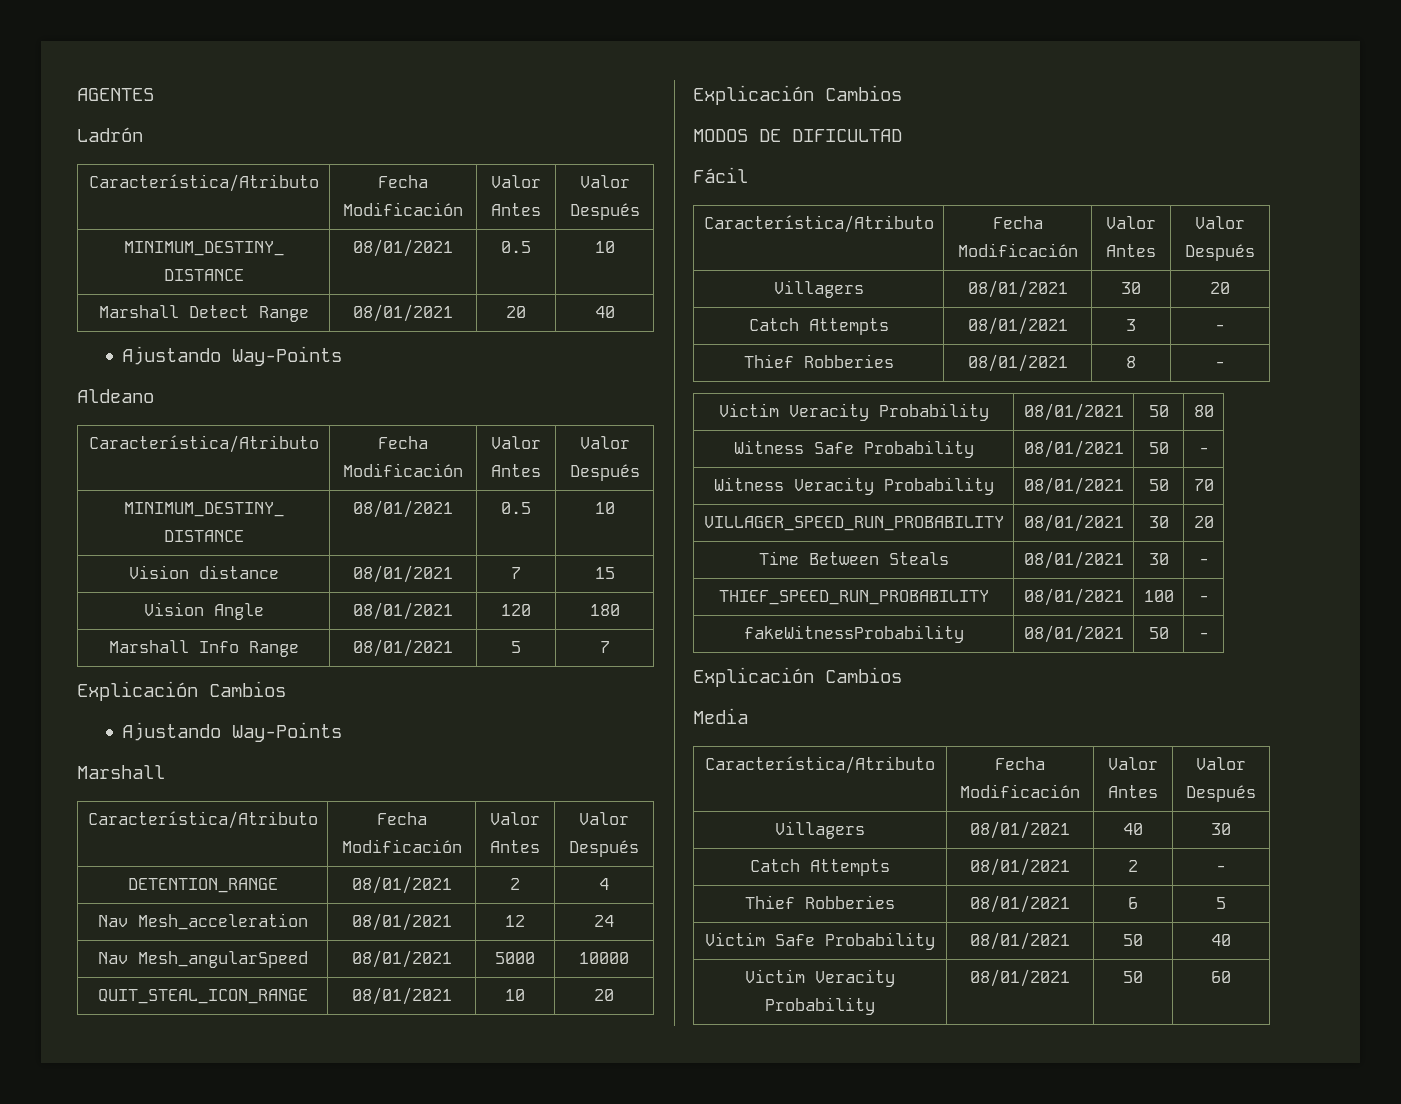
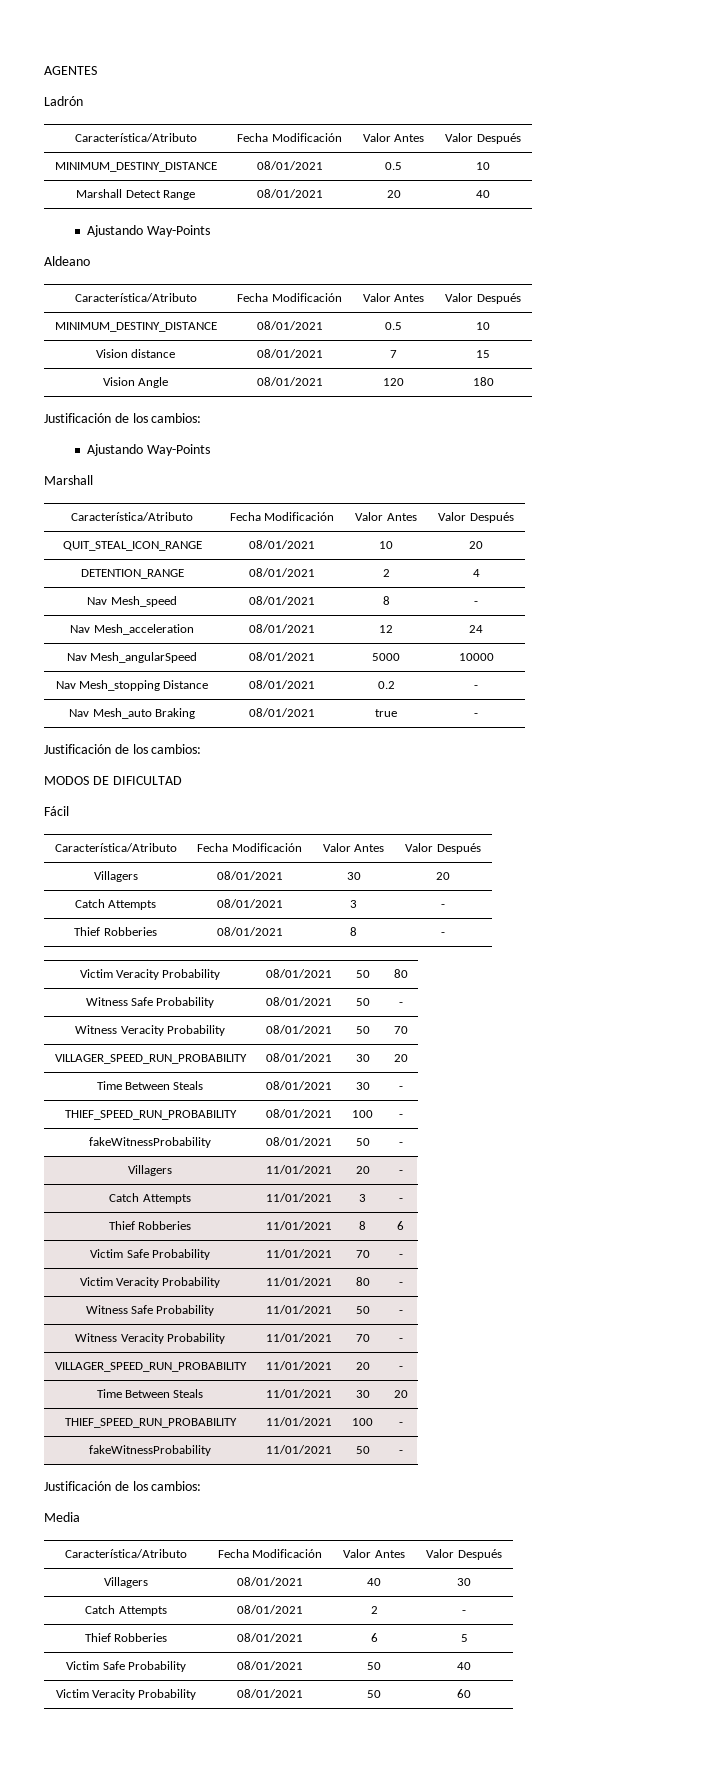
[108,640,299,657] [353,639,453,657] [511,641,521,653] [599,641,610,653] [77,681,286,701] // Marshall Info Range | 08/01/2021 | 5 | 7 // Explicación Cambios -> [44,413,202,423] // Justificación de los cambios:
(639, 848) none -> [62,541,202,551] [249,540,315,549] [379,541,393,549] [469,541,483,549] // QUIT_STEAL_ICON_RANGE | 08/01/2021 | 10 | 20
(609, 884) none -> [87,596,177,607] [249,596,315,605] [382,596,390,605] [474,601,478,605] // Nav Mesh_speed | 08/01/2021 | 8 | -
[97,989,308,1004] [351,987,452,1005] [505,989,525,1001] [594,989,614,1001] [693,85,902,105] QUIT_STEAL_ICON_RANGE | 08/01/2021 | 10 | 20 // Explicación Cambios -> [55,680,209,691] [249,680,315,689] [377,681,395,689] [474,685,478,689] [69,708,195,719] [249,708,315,717] [375,709,397,717] [474,713,478,717] [44,744,202,754] Nav Mesh_stopping Distance | 08/01/2021 | 0.2 | - // Nav Mesh_auto Braking | 08/01/2021 | true | - // Justificación de los cambios:
[693,667,902,687] // Explicación Cambios -> [128,1165,172,1176] [265,1165,332,1174] [355,1166,370,1174] [398,1170,403,1174] [109,1193,191,1204] [265,1193,332,1202] [359,1194,366,1202] [398,1198,403,1202] [108,1221,192,1230] [265,1221,332,1230] [359,1221,366,1230] [397,1221,404,1230] [90,1249,210,1260] [265,1249,332,1258] [355,1250,370,1258] [398,1254,403,1258] [79,1277,221,1288] [265,1277,332,1286] [355,1277,370,1286] [398,1282,403,1286] [85,1305,215,1316] [265,1305,332,1314] [355,1306,370,1314] [398,1310,403,1314] [75,1333,225,1344] [265,1333,332,1342] [355,1334,370,1342] [398,1338,403,1342] [54,1362,247,1372] [265,1361,332,1370] [355,1362,370,1370] [398,1366,403,1370] [96,1389,204,1398] [265,1389,332,1398] [355,1390,370,1398] [393,1390,408,1398] [64,1418,237,1428] [265,1417,332,1426] [352,1418,373,1426] [398,1422,403,1426] [89,1445,211,1456] [265,1445,332,1454] [355,1446,370,1454] [398,1450,403,1454] [44,1481,202,1491] // Villagers | 11/01/2021 | 20 | - // Catch Attempts | 11/01/2021 | 3 | - // Thief Robberies | 11/01/2021 | 8 | 6 // Victim Safe Probability | 11/01/2021 | 70 | - // Victim Veracity Probability | 11/01/2021 | 80 | - // Witness Safe Probability | 11/01/2021 | 50 | - // Witness Veracity Probability | 11/01/2021 | 70 | - // VILLAGER_SPEED_RUN_PROBABILITY | 11/01/2021 | 20 | - // Time Between Steals | 11/01/2021 | 30 | 20 // THIEF_SPEED_RUN_PROBABILITY | 11/01/2021 | 100 | - // fakeWitnessProbability | 11/01/2021 | 50 | - // Justificación de los cambios:

